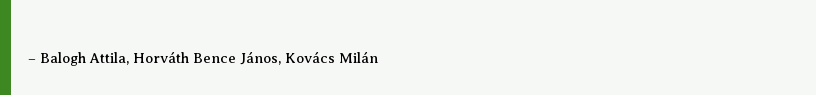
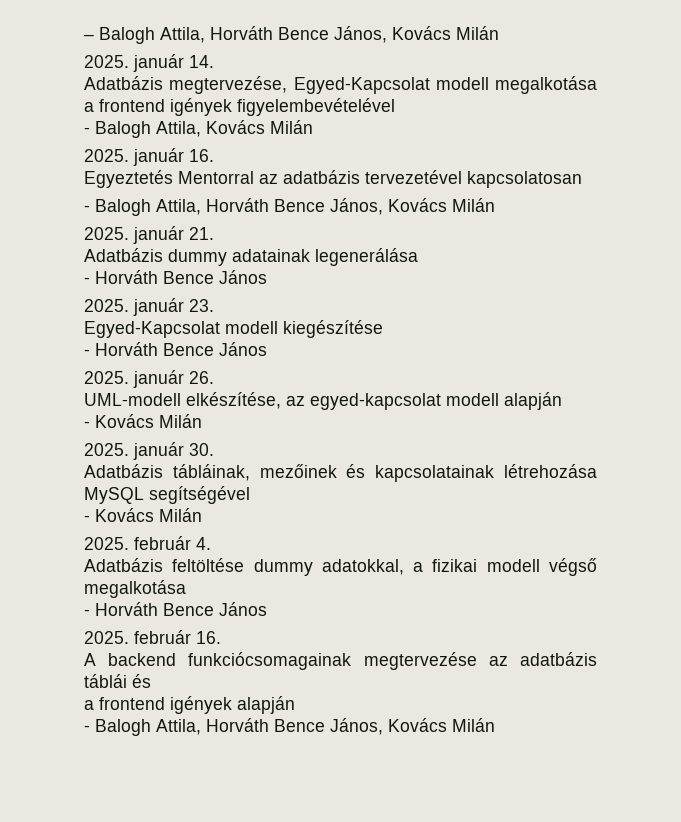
[28,51,378,66] – Balogh Attila, Horváth Bence János, Kovács Milán -> [84,26,499,44] [84,54,214,72] [84,76,597,94] [84,98,395,116] [84,120,313,138] [84,148,214,166] [84,170,582,188] [84,198,495,216] [84,226,214,244] [84,248,418,266] [84,270,267,284] [84,298,214,316] [84,320,383,338] [84,342,267,356] [84,370,214,388] [84,392,562,410] [84,414,202,428] [84,442,214,460] [84,464,597,482] [84,486,250,504] [84,508,202,522] [84,536,211,550] [84,558,597,576] [84,580,186,598] [84,602,267,616] [84,630,221,644] [84,652,597,670] [84,674,151,688] [84,696,295,714] [84,718,495,736] – Balogh Attila, Horváth Bence János, Kovács Milán // 2025. január 14. // Adatbázis megtervezése, Egyed-Kapcsolat modell megalkotása a frontend igények figyelembevételével // - Balogh Attila, Kovács Milán // 2025. január 16. // Egyeztetés Mentorral az adatbázis tervezetével kapcsolatosan // - Balogh Attila, Horváth Bence János, Kovács Milán // 2025. január 21. // Adatbázis dummy adatainak legenerálása // - Horváth Bence János // 2025. január 23. // Egyed-Kapcsolat modell kiegészítése // - Horváth Bence János // 2025. január 26. // UML-modell elkészítése, az egyed-kapcsolat modell alapján // - Kovács Milán // 2025. január 30. // Adatbázis tábláinak, mezőinek és kapcsolatainak létrehozása MySQL segítségével // - Kovács Milán // 2025. február 4. // Adatbázis feltöltése dummy adatokkal, a fizikai modell végső megalkotása // - Horváth Bence János // 2025. február 16. // A backend funkciócsomagainak megtervezése az adatbázis táblái és // a frontend igények alapján // - Balogh Attila, Horváth Bence János, Kovács Milán

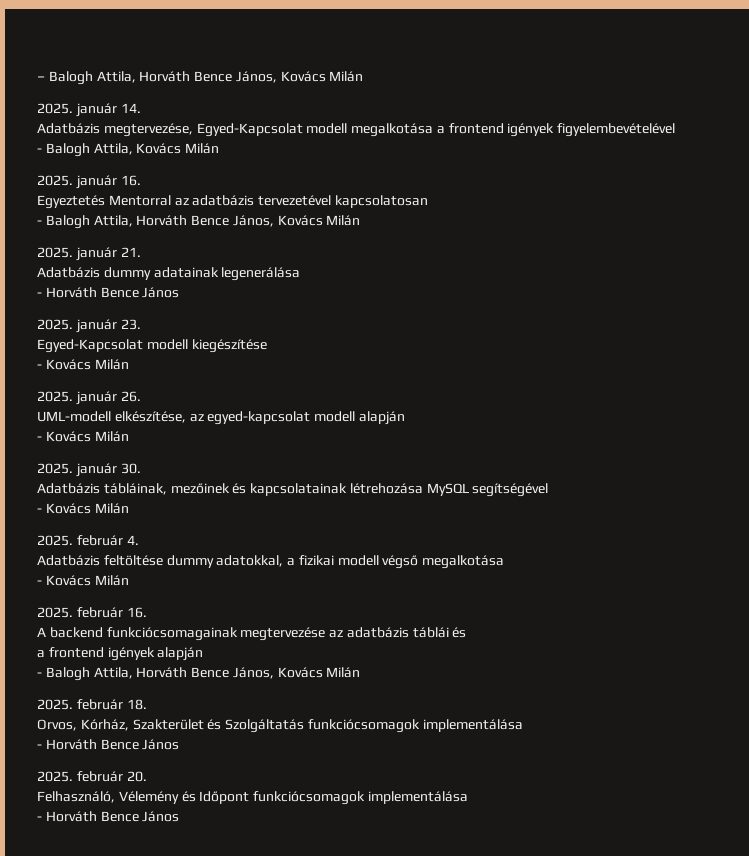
[95,342,267,356] Horváth Bence János -> [45,359,129,370] Kovács Milán
[95,602,267,616] Horváth Bence János -> [45,575,129,586] Kovács Milán
(495, 725) none -> [37,699,147,710] [37,719,523,733] [37,739,180,750] [37,771,147,782] [37,791,468,805] [37,811,180,822] // 2025. február 18. // Orvos, Kórház, Szakterület és Szolgáltatás funkciócsomagok implementálása // - Horváth Bence János // 2025. február 20. // Felhasználó, Vélemény és Időpont funkciócsomagok implementálása // - Horváth Bence János

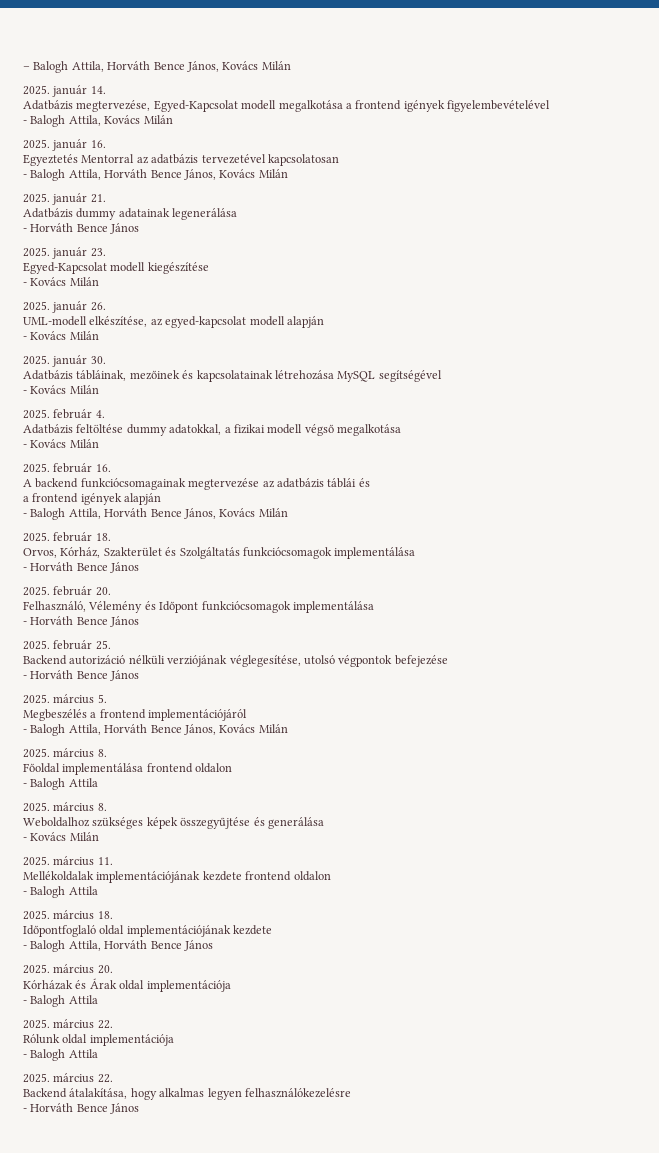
(180, 816) none -> [23,640,111,650] [23,655,448,667] [23,670,140,681] [23,694,107,704] [23,709,248,721] [23,724,288,736] [23,748,107,758] [23,763,233,775] [23,778,98,790] [23,802,107,812] [23,817,324,829] [23,832,99,841] [23,856,113,866] [23,871,331,883] [23,886,98,898] [23,910,113,920] [23,925,273,937] [23,940,213,952] [23,964,113,974] [23,978,231,992] [23,995,98,1007] [23,1019,113,1029] [23,1034,174,1046] [23,1049,98,1061] [23,1073,113,1083] [23,1088,351,1100] [23,1103,140,1114] // 2025. február 25. // Backend autorizáció nélküli verziójának véglegesítése, utolsó végpontok befejezése // - Horváth Bence János // 2025. március 5. // Megbeszélés a frontend implementációjáról // - Balogh Attila, Horváth Bence János, Kovács Milán // 2025. március 8. // Főoldal implementálása frontend oldalon // - Balogh Attila // 2025. március 8. // Weboldalhoz szükséges képek összegyűjtése és generálása // - Kovács Milán // 2025. március 11. // Mellékoldalak implementációjának kezdete frontend oldalon // - Balogh Attila // 2025. március 18. // Időpontfoglaló oldal implementációjának kezdete // - Balogh Attila, Horváth Bence János // 2025. március 20. // Kórházak és Árak oldal implementációja // - Balogh Attila // 2025. március 22. // Rólunk oldal implementációja // - Balogh Attila // 2025. március 22. // Backend átalakítása, hogy alkalmas legyen felhasználókezelésre // - Horváth Bence János

